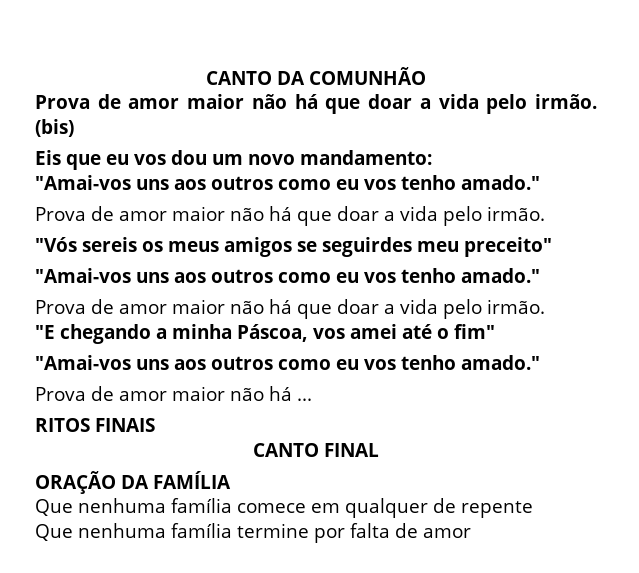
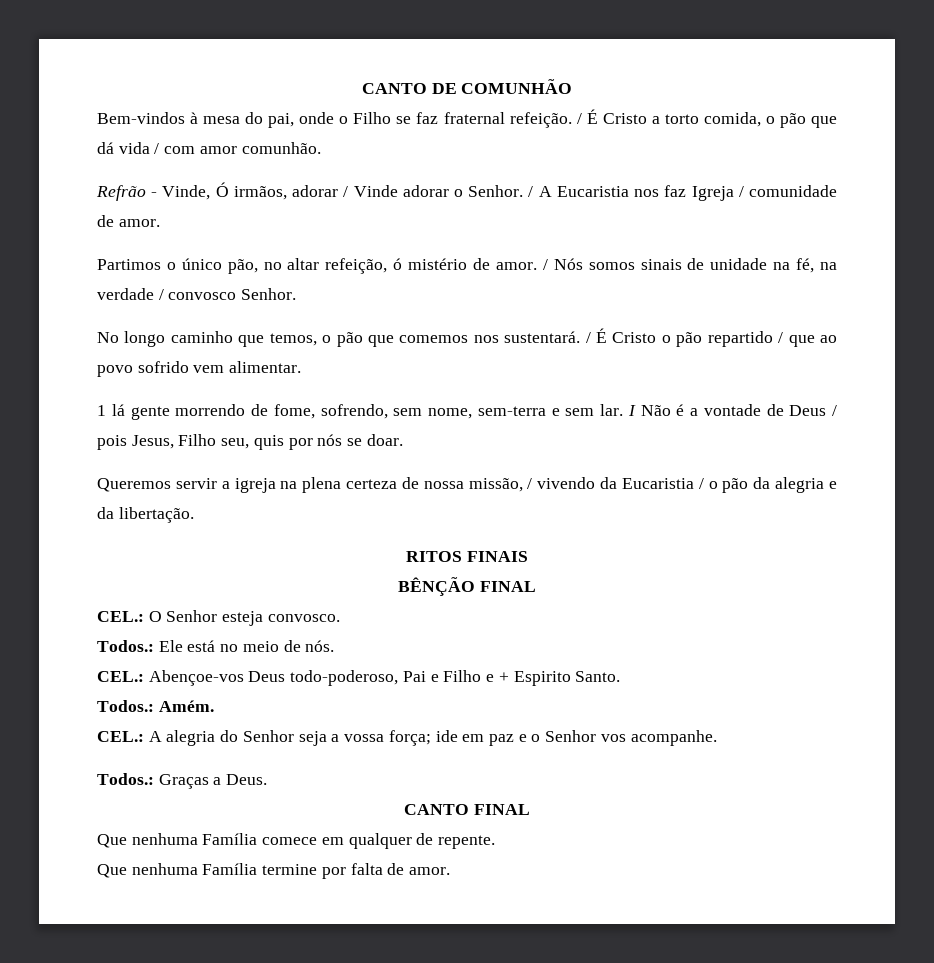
[206,71,305,85] CANTO DA -> [361,83,457,94] CANTO DE
[35,94,598,114] [35,119,74,137] [35,150,432,170] [35,175,540,190] [35,206,545,226] [35,237,552,257] [35,268,540,283] [35,299,545,319] [35,324,495,344] [35,355,540,370] [35,386,312,401] [35,418,155,432] Prova de amor maior não há que doar a vida pelo irmão. (bis) // Eis que eu vos dou um novo mandamento: // "Amai-vos uns aos outros como eu vos tenho amado." // Prova de amor maior não há que doar a vida pelo irmão. // "Vós sereis os meus amigos se seguirdes meu preceito" // "Amai-vos uns aos outros como eu vos tenho amado." // Prova de amor maior não há que doar a vida pelo irmão. // "E chegando a minha Páscoa, vos amei até o fim" // "Amai-vos uns aos outros como eu vos tenho amado." // Prova de amor maior não há ... // RITOS FINAIS -> [97,109,837,128] [97,142,321,154] [96,182,837,201] [97,215,160,227] [97,258,838,274] [97,288,297,300] [97,328,838,347] [97,361,302,377] [97,404,837,420] [97,434,403,450] [97,477,838,493] [97,507,194,523] [406,551,528,562] [398,577,536,596] [97,610,340,626] [97,640,335,652] [97,670,621,686] [97,700,214,712] [97,730,717,746] [97,773,268,789] Bem-vindos à mesa do pai, onde o Filho se faz fraternal refeição. / É Cristo a torto comida, o pão que dá vida / com amor comunhão. // Refrão - Vinde, Ó irmãos, adorar / Vinde adorar o Senhor. / A Eucaristia nos faz Igreja / comunidade de amor. // Partimos o único pão, no altar refeição, ó mistério de amor. / Nós somos sinais de unidade na fé, na verdade / convosco Senhor. // No longo caminho que temos, o pão que comemos nos sustentará. / É Cristo o pão repartido / que ao povo sofrido vem alimentar. // 1 lá gente morrendo de fome, sofrendo, sem nome, sem-terra e sem lar. I Não é a vontade de Deus / pois Jesus, Filho seu, quis por nós se doar. // Queremos servir a igreja na plena certeza de nossa missão, / vivendo da Eucaristia / o pão da alegria e da libertação. // RITOS FINAIS // BÊNÇÃO FINAL // CEL.: O Senhor esteja convosco. // Todos.: Ele está no meio de nós. // CEL.: Abençoe-vos Deus todo-poderoso, Pai e Filho e + Espirito Santo. // Todos.: Amém. // CEL.: A alegria do Senhor seja a vossa força; ide em paz e o Senhor vos acompanhe. // Todos.: Graças a Deus.
[35,471,231,494] [35,498,232,516] // ORAÇÃO DA FAMÍLIA // Que nenhuma família -> [97,833,258,848] // Que nenhuma Família
[461,501,533,518] [35,523,232,541] repente // Que nenhuma família -> [438,835,496,849] [97,863,258,878] repente. // Que nenhuma Família
[423,528,471,538] amor -> [409,867,451,875] amor.

